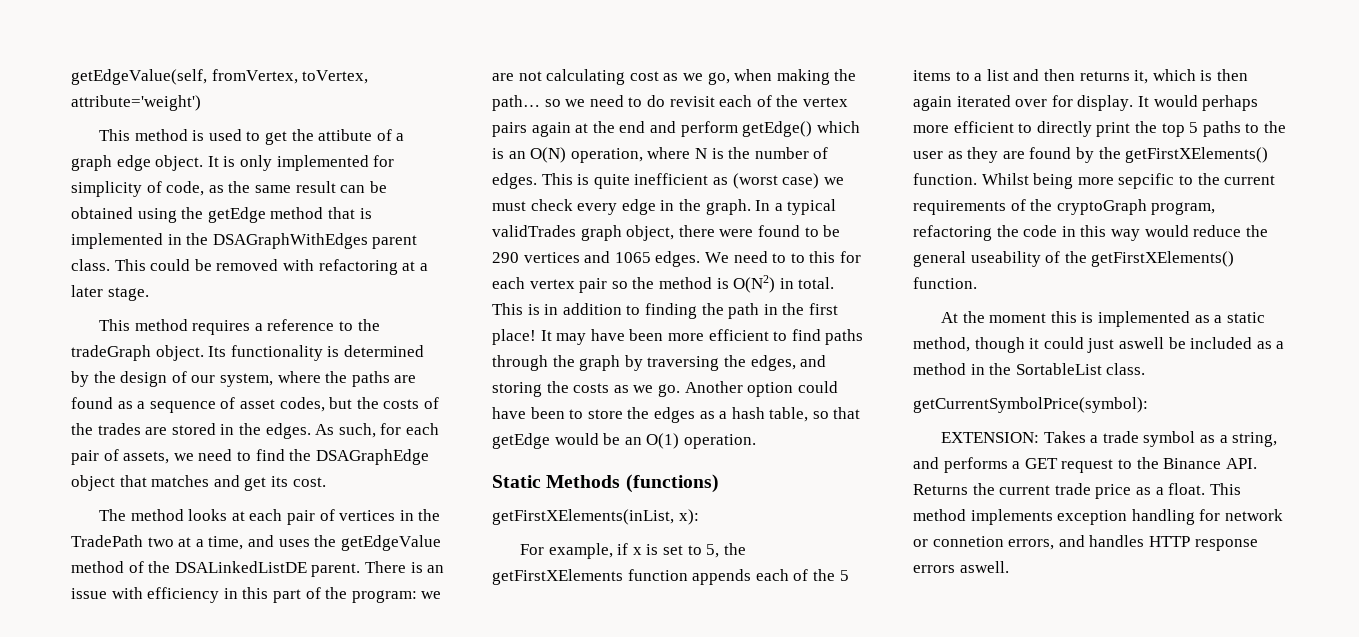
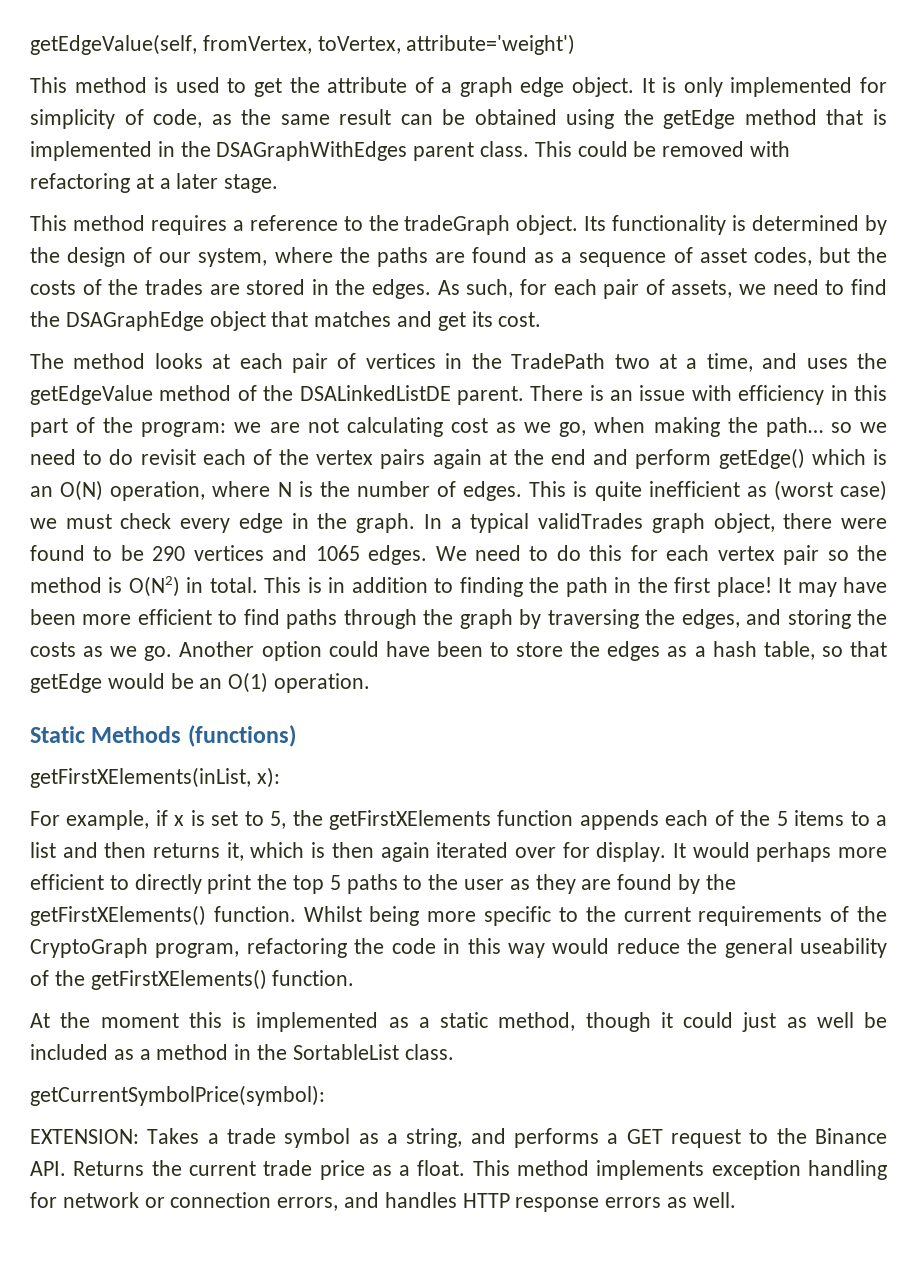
[318,129,373,141] attibute -> [327,77,408,93] attribute
[790,253,805,263] to -> [556,545,581,561] do
[1118,173,1175,189] sepcific -> [484,906,552,926] specific
[1056,199,1147,215] cryptoGraph -> [30,938,148,958] CryptoGraph
[1118,337,1164,349] aswell -> [786,1012,854,1028] as well
[932,536,1004,547] connetion -> [170,1192,272,1208] connection
[959,561,1009,573] aswell. -> [667,1192,736,1208] as well.

